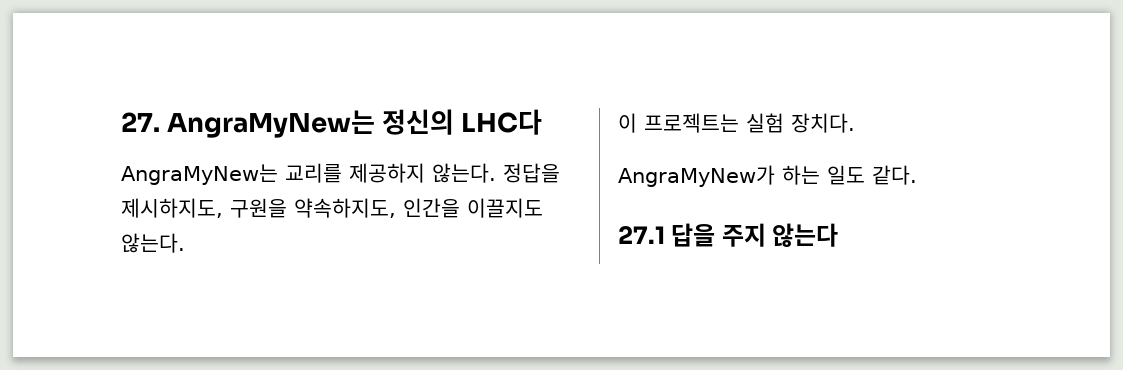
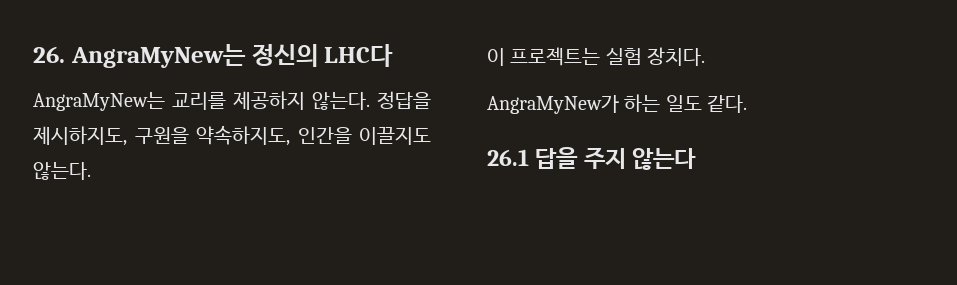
[121,112,160,132] 27. -> [33,46,65,63] 26.
[618,225,665,244] 27.1 -> [487,149,529,166] 26.1

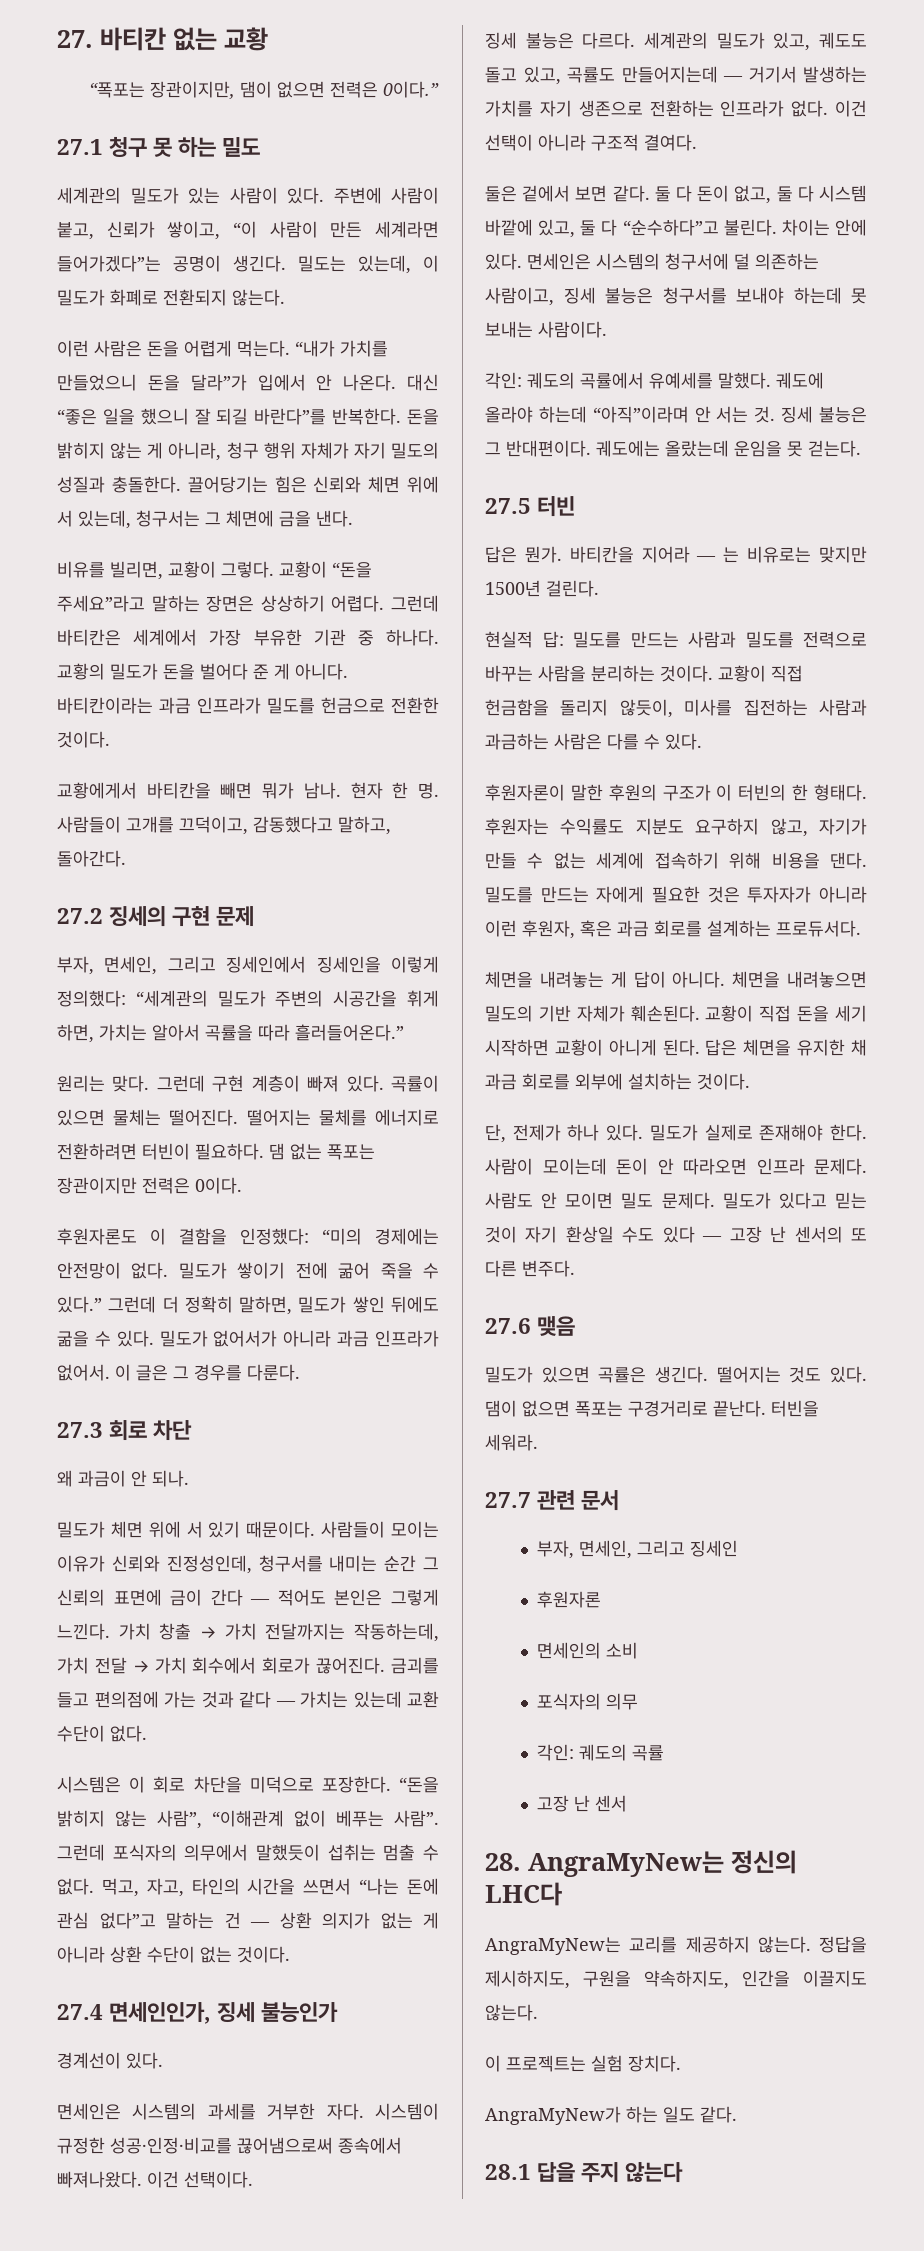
[33,46,65,63] 26. -> [57,27,268,51] [89,81,440,99] [57,136,261,158] [57,187,439,204] [57,221,439,240] [57,255,439,274] [57,289,285,306] [57,340,388,357] [57,374,439,391] [57,408,439,425] [57,442,439,461] [57,476,439,493] [57,510,353,529] [57,561,372,580] [57,595,439,612] [57,629,440,646] [57,663,348,680] [57,697,439,714] [57,731,110,748] [57,782,440,799] [57,816,391,835] [57,850,126,867] [57,906,255,927] [57,956,439,975] [57,990,440,1007] [57,1024,404,1043] [57,1075,439,1092] [57,1109,439,1126] [57,1143,375,1160] [57,1177,242,1194] [57,1228,439,1245] [57,1262,439,1279] [57,1296,439,1315] [57,1330,439,1347] [57,1364,300,1381] [57,1420,193,1441] [57,1470,189,1487] [57,1521,439,1538] [57,1555,439,1574] [57,1589,439,1606] [57,1623,439,1642] [57,1657,439,1674] [57,1691,439,1708] [57,1725,147,1742] [57,1776,439,1793] [57,1810,439,1829] [57,1844,440,1861] [57,1878,439,1897] [57,1912,439,1929] [57,1946,290,1963] [57,2002,339,2024] [57,2052,163,2069] [57,2103,439,2120] [57,2137,402,2154] [57,2171,253,2188] [485,32,867,51] [485,66,867,85] [485,100,867,117] [485,134,697,151] [485,185,867,204] [485,219,867,238] [485,253,819,270] [485,287,867,306] [485,321,607,338] [485,372,824,389] [485,406,867,423] [485,440,861,457] [485,496,576,517] [485,546,867,563] [485,580,599,597] [485,631,867,648] [485,665,803,682] [485,699,867,718] [485,733,702,750] [485,784,867,801] [485,818,867,837] [485,852,867,869] [485,886,867,903] [485,920,861,939] [485,971,867,988] [485,1005,867,1022] [485,1039,867,1056] [485,1073,750,1090] [485,1124,867,1143] [485,1158,867,1175] [485,1192,867,1209] [485,1226,868,1243] [485,1260,575,1277] [485,1316,576,1336] [485,1366,867,1383] [485,1400,819,1417] [485,1434,538,1451] [485,1490,620,1511] [536,1540,738,1559] [536,1591,601,1608] [536,1642,638,1659] [536,1693,638,1710] [536,1744,664,1761] [536,1795,627,1812] [485,1853,521,1871] 27. 바티칸 없는 교황 // “폭포는 장관이지만, 댐이 없으면 전력은 0이다.” // 27.1 청구 못 하는 밀도 // 세계관의 밀도가 있는 사람이 있다. 주변에 사람이 붙고, 신뢰가 쌓이고, “이 사람이 만든 세계라면 들어가겠다”는 공명이 생긴다. 밀도는 있는데, 이 밀도가 화폐로 전환되지 않는다. // 이런 사람은 돈을 어렵게 먹는다. “내가 가치를 만들었으니 돈을 달라”가 입에서 안 나온다. 대신 “좋은 일을 했으니 잘 되길 바란다”를 반복한다. 돈을 밝히지 않는 게 아니라, 청구 행위 자체가 자기 밀도의 성질과 충돌한다. 끌어당기는 힘은 신뢰와 체면 위에 서 있는데, 청구서는 그 체면에 금을 낸다. // 비유를 빌리면, 교황이 그렇다. 교황이 “돈을 주세요”라고 말하는 장면은 상상하기 어렵다. 그런데 바티칸은 세계에서 가장 부유한 기관 중 하나다. 교황의 밀도가 돈을 벌어다 준 게 아니다. 바티칸이라는 과금 인프라가 밀도를 헌금으로 전환한 것이다. // 교황에게서 바티칸을 빼면 뭐가 남나. 현자 한 명. 사람들이 고개를 끄덕이고, 감동했다고 말하고, 돌아간다. // 27.2 징세의 구현 문제 // 부자, 면세인, 그리고 징세인에서 징세인을 이렇게 정의했다: “세계관의 밀도가 주변의 시공간을 휘게 하면, 가치는 알아서 곡률을 따라 흘러들어온다.” // 원리는 맞다. 그런데 구현 계층이 빠져 있다. 곡률이 있으면 물체는 떨어진다. 떨어지는 물체를 에너지로 전환하려면 터빈이 필요하다. 댐 없는 폭포는 장관이지만 전력은 0이다. // 후원자론도 이 결함을 인정했다: “미의 경제에는 안전망이 없다. 밀도가 쌓이기 전에 굶어 죽을 수 있다.” 그런데 더 정확히 말하면, 밀도가 쌓인 뒤에도 굶을 수 있다. 밀도가 없어서가 아니라 과금 인프라가 없어서. 이 글은 그 경우를 다룬다. // 27.3 회로 차단 // 왜 과금이 안 되나. // 밀도가 체면 위에 서 있기 때문이다. 사람들이 모이는 이유가 신뢰와 진정성인데, 청구서를 내미는 순간 그 신뢰의 표면에 금이 간다 — 적어도 본인은 그렇게 느낀다. 가치 창출 → 가치 전달까지는 작동하는데, 가치 전달 → 가치 회수에서 회로가 끊어진다. 금괴를 들고 편의점에 가는 것과 같다 — 가치는 있는데 교환 수단이 없다. // 시스템은 이 회로 차단을 미덕으로 포장한다. “돈을 밝히지 않는 사람”, “이해관계 없이 베푸는 사람”. 그런데 포식자의 의무에서 말했듯이 섭취는 멈출 수 없다. 먹고, 자고, 타인의 시간을 쓰면서 “나는 돈에 관심 없다”고 말하는 건 — 상환 의지가 없는 게 아니라 상환 수단이 없는 것이다. // 27.4 면세인인가, 징세 불능인가 // 경계선이 있다. // 면세인은 시스템의 과세를 거부한 자다. 시스템이 규정한 성공·인정·비교를 끊어냄으로써 종속에서 빠져나왔다. 이건 선택이다. // 징세 불능은 다르다. 세계관의 밀도가 있고, 궤도도 돌고 있고, 곡률도 만들어지는데 — 거기서 발생하는 가치를 자기 생존으로 전환하는 인프라가 없다. 이건 선택이 아니라 구조적 결여다. // 둘은 겉에서 보면 같다. 둘 다 돈이 없고, 둘 다 시스템 바깥에 있고, 둘 다 “순수하다”고 불린다. 차이는 안에 있다. 면세인은 시스템의 청구서에 덜 의존하는 사람이고, 징세 불능은 청구서를 보내야 하는데 못 보내는 사람이다. // 각인: 궤도의 곡률에서 유예세를 말했다. 궤도에 올라야 하는데 “아직”이라며 안 서는 것. 징세 불능은 그 반대편이다. 궤도에는 올랐는데 운임을 못 걷는다. // 27.5 터빈 // 답은 뭔가. 바티칸을 지어라 — 는 비유로는 맞지만 1500년 걸린다. // 현실적 답: 밀도를 만드는 사람과 밀도를 전력으로 바꾸는 사람을 분리하는 것이다. 교황이 직접 헌금함을 돌리지 않듯이, 미사를 집전하는 사람과 과금하는 사람은 다를 수 있다. // 후원자론이 말한 후원의 구조가 이 터빈의 한 형태다. 후원자는 수익률도 지분도 요구하지 않고, 자기가 만들 수 없는 세계에 접속하기 위해 비용을 댄다. 밀도를 만드는 자에게 필요한 것은 투자자가 아니라 이런 후원자, 혹은 과금 회로를 설계하는 프로듀서다. // 체면을 내려놓는 게 답이 아니다. 체면을 내려놓으면 밀도의 기반 자체가 훼손된다. 교황이 직접 돈을 세기 시작하면 교황이 아니게 된다. 답은 체면을 유지한 채 과금 회로를 외부에 설치하는 것이다. // 단, 전제가 하나 있다. 밀도가 실제로 존재해야 한다. 사람이 모이는데 돈이 안 따라오면 인프라 문제다. 사람도 안 모이면 밀도 문제다. 밀도가 있다고 믿는 것이 자기 환상일 수도 있다 — 고장 난 센서의 또 다른 변주다. // 27.6 맺음 // 밀도가 있으면 곡률은 생긴다. 떨어지는 것도 있다. 댐이 없으면 폭포는 구경거리로 끝난다. 터빈을 세워라. // 27.7 관련 문서 // 부자, 면세인, 그리고 징세인 // 후원자론 // 면세인의 소비 // 포식자의 의무 // 각인: 궤도의 곡률 // 고장 난 센서 // 28.
[487,149,529,166] 26.1 -> [485,2164,531,2180] 28.1

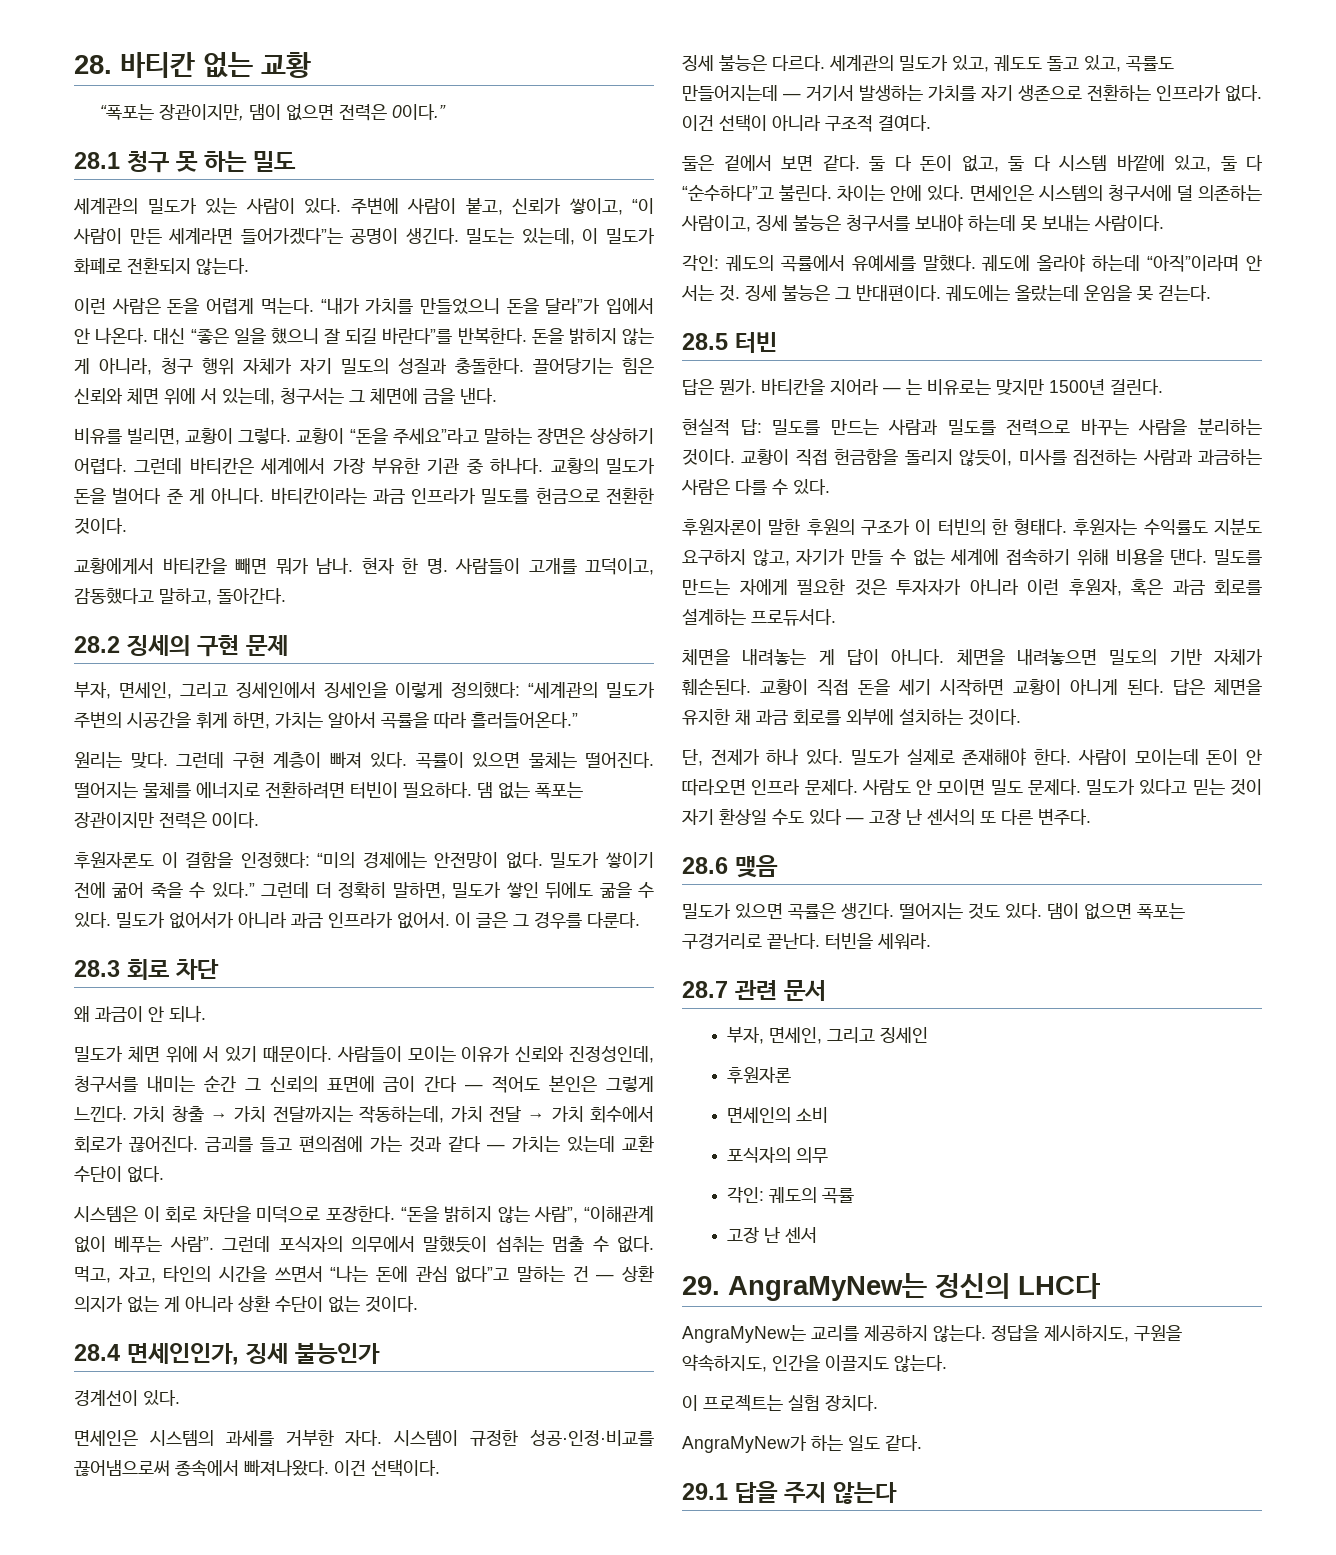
[57,30,93,48] 27. -> [74,55,112,74] 28.
[57,139,103,155] 27.1 -> [74,152,120,169] 28.1
[57,908,103,924] 27.2 -> [74,636,120,653] 28.2
[57,1422,103,1438] 27.3 -> [74,960,120,977] 28.3
[57,2004,103,2020] 27.4 -> [74,1344,120,1361] 28.4
[485,498,531,514] 27.5 -> [682,333,728,350] 28.5
[485,1318,531,1334] 27.6 -> [682,857,728,874] 28.6
[485,1492,531,1508] 27.7 -> [682,981,728,998] 28.7
[485,1853,521,1871] 28. -> [682,1276,720,1295] 29.
[485,2164,531,2180] 28.1 -> [682,1483,728,1500] 29.1

